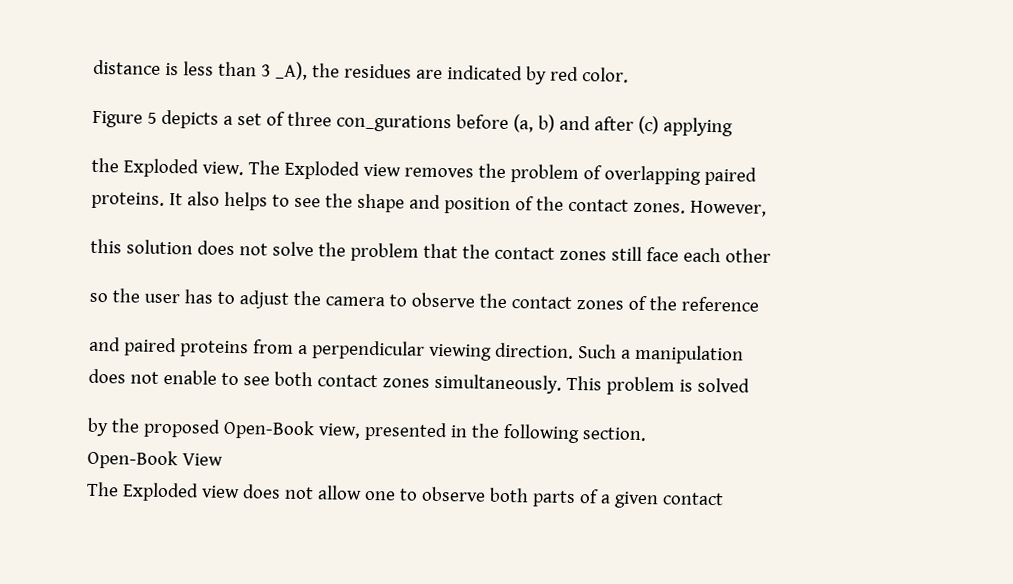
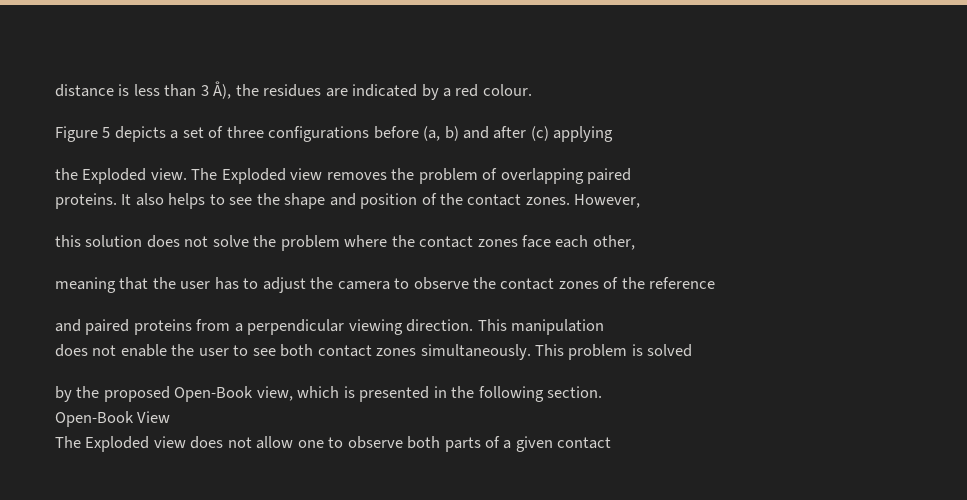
[274,61,308,81] _A), -> [213,81,232,99] Å),
[549,66,629,83] red color. -> [443,84,532,97] a red colour.
[335,114,452,133] con_gurations -> [268,126,370,142] configurations
[422,243,642,261] that the contact zones still -> [344,235,518,248] where the contact zones
[724,248,771,263] [89,292,108,303] other // so -> [592,235,635,250] [55,277,149,293] other, // meaning that
[577,344,631,359] Such a -> [477,319,507,331] This
(217, 377) none -> [171,344,229,356] the user
(361, 431) none -> [297,386,355,398] which is

